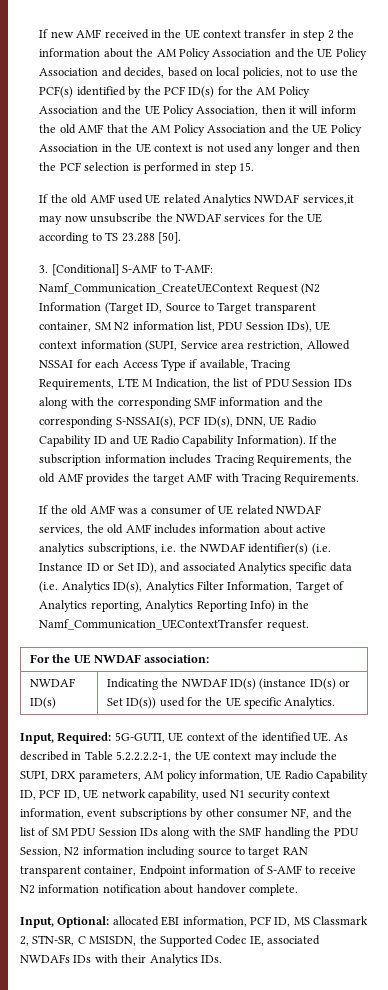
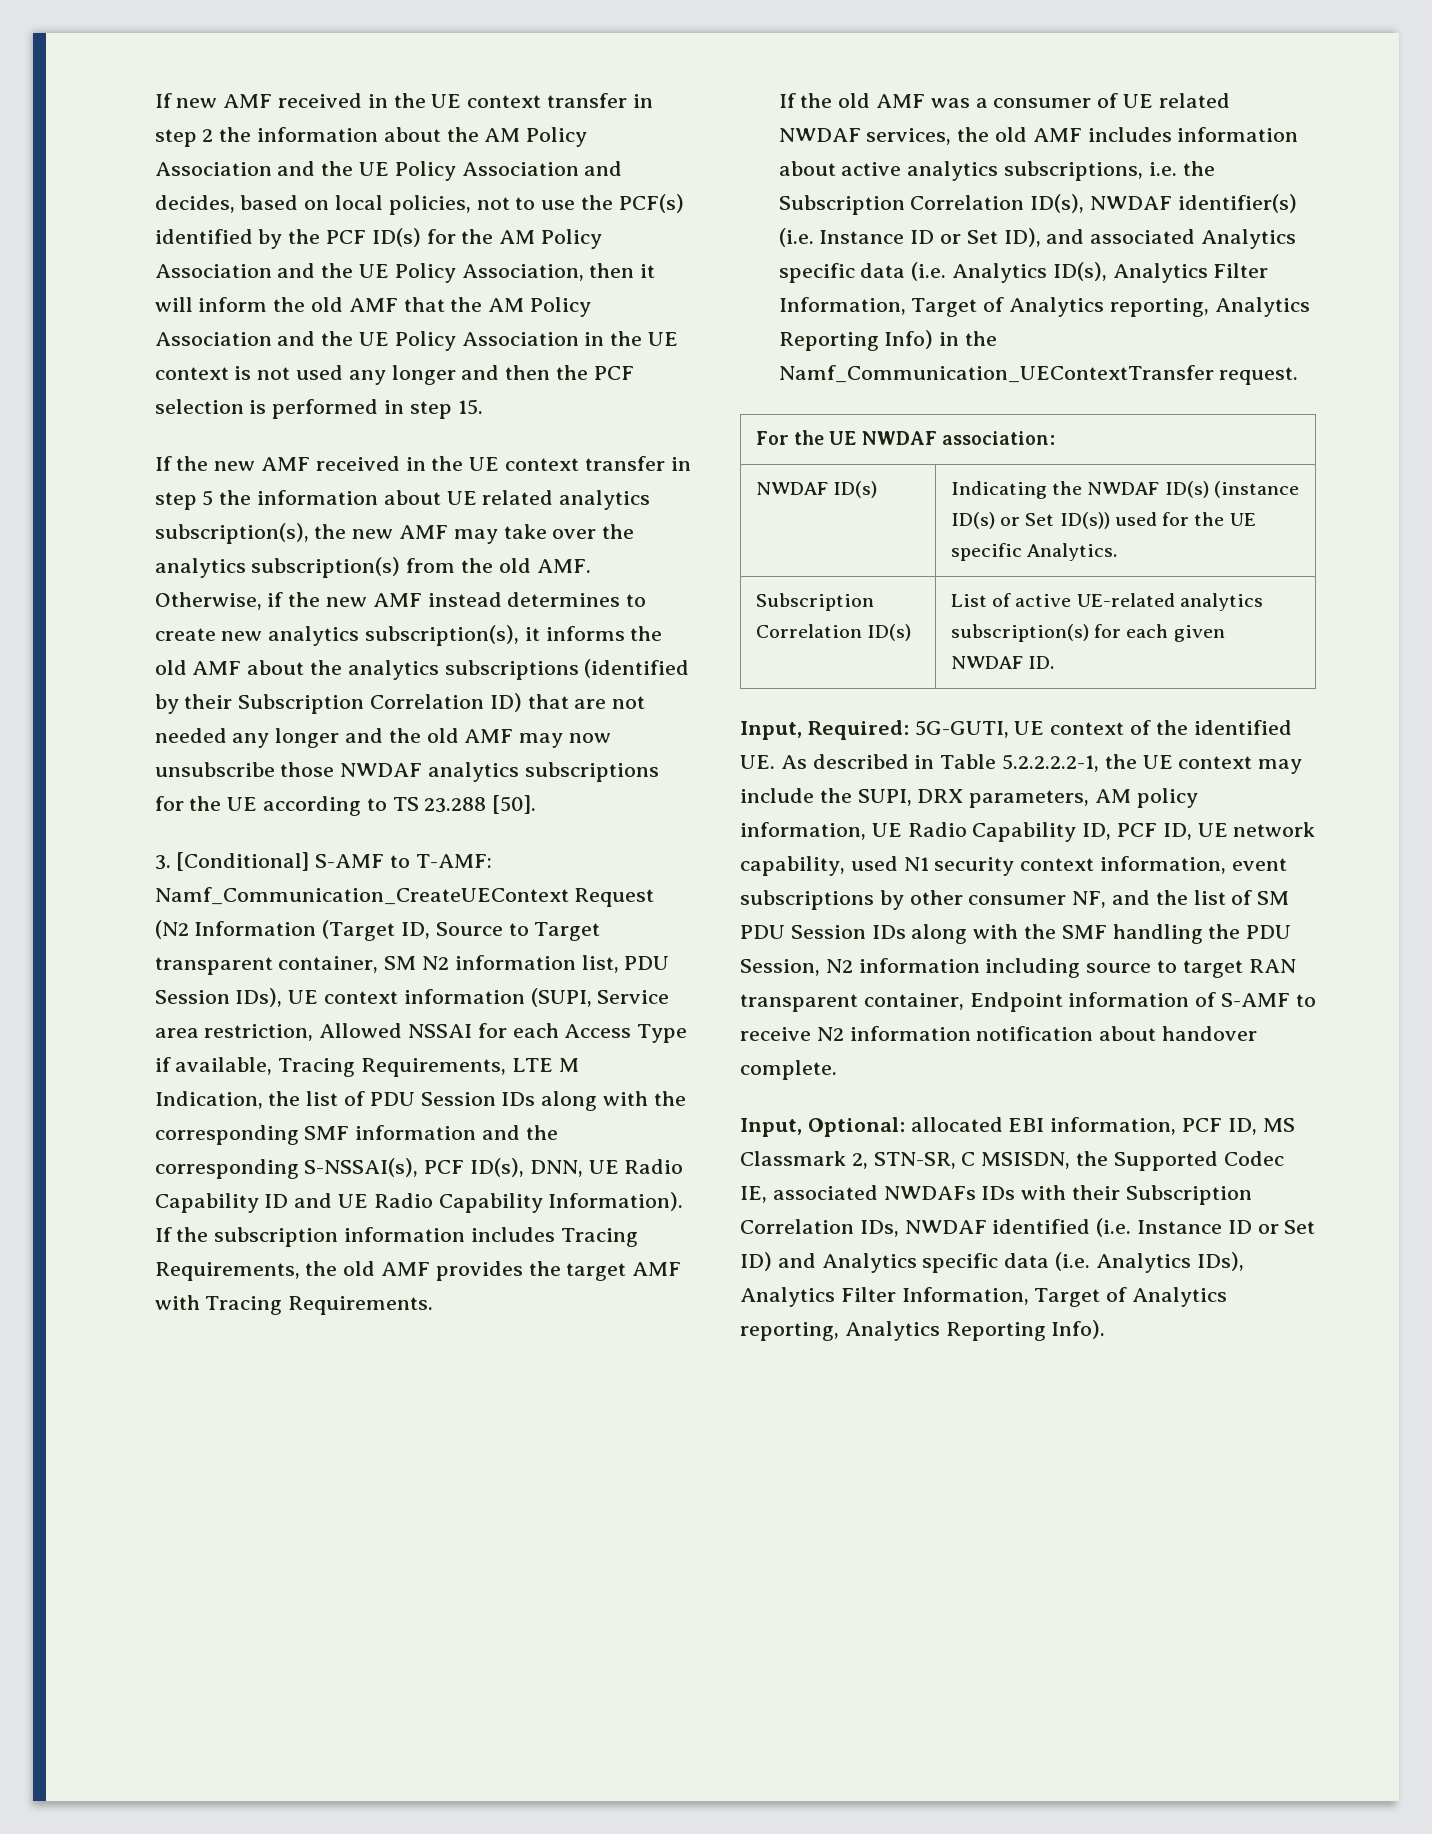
[71,194,354,206] [39,213,266,225] old AMF used UE related Analytics NWDAF services,it may now unsubscribe the NWDAF services -> [214,456,691,471] [154,490,651,510] [154,523,635,544] [154,557,591,578] [154,592,647,610] [154,625,663,646] [154,659,690,680] [154,693,646,714] [154,728,611,748] [154,762,659,782] new AMF received in the UE context transfer in step 5 the information about UE related analytics subscription(s), the new AMF may take over the analytics subscription(s) from the old AMF. Otherwise, if the new AMF instead determines to create new analytics subscription(s), it informs the old AMF about the analytics subscriptions (identified by their Subscription Correlation ID) that are not needed any longer and the old AMF may now unsubscribe those NWDAF analytics subscriptions
(197, 547) none -> [778,194,1085,215] Subscription Correlation ID(s),
(336, 703) none -> [755,593,874,611] [755,624,912,641] [950,593,1263,611] [950,624,1225,642] [950,656,1055,669] // Subscription Correlation ID(s) | List of active UE-related analytics subscription(s) for each given NWDAF ID.
[149,954,222,966] Analytics IDs. -> [1125,1185,1252,1205] [740,1218,1316,1237] [740,1252,1244,1273] [740,1287,1228,1307] [740,1320,1106,1341] Subscription Correlation IDs, NWDAF identified (i.e. Instance ID or Set ID) and Analytics specific data (i.e. Analytics IDs), Analytics Filter Information, Target of Analytics reporting, Analytics Reporting Info).

